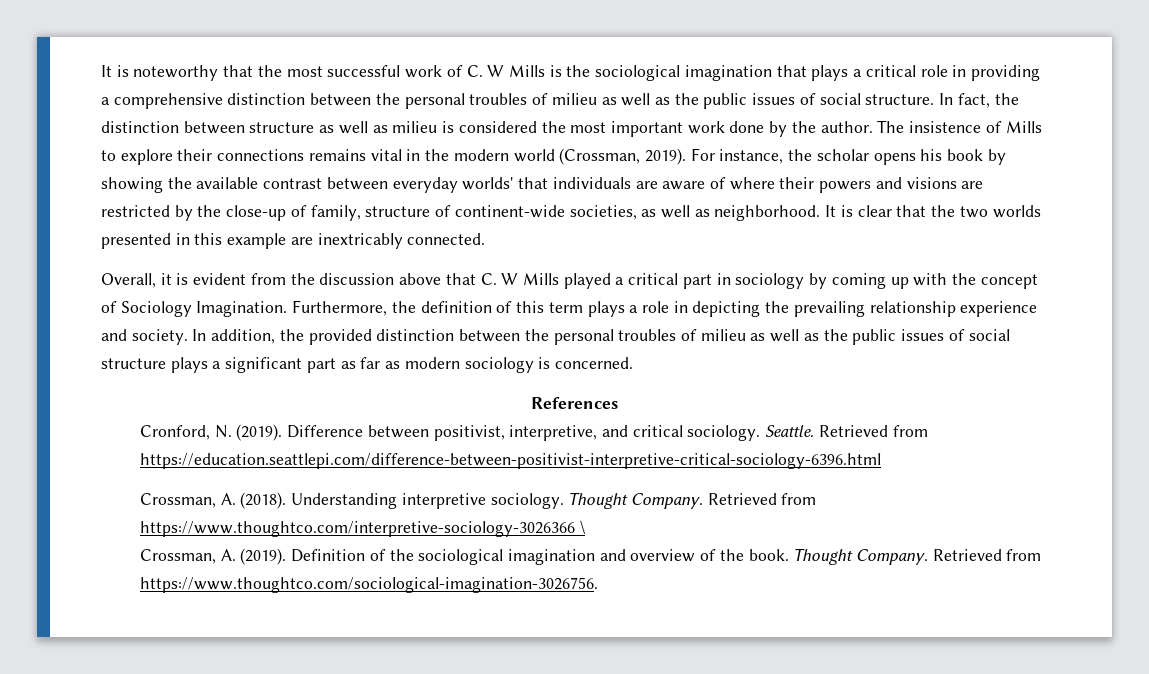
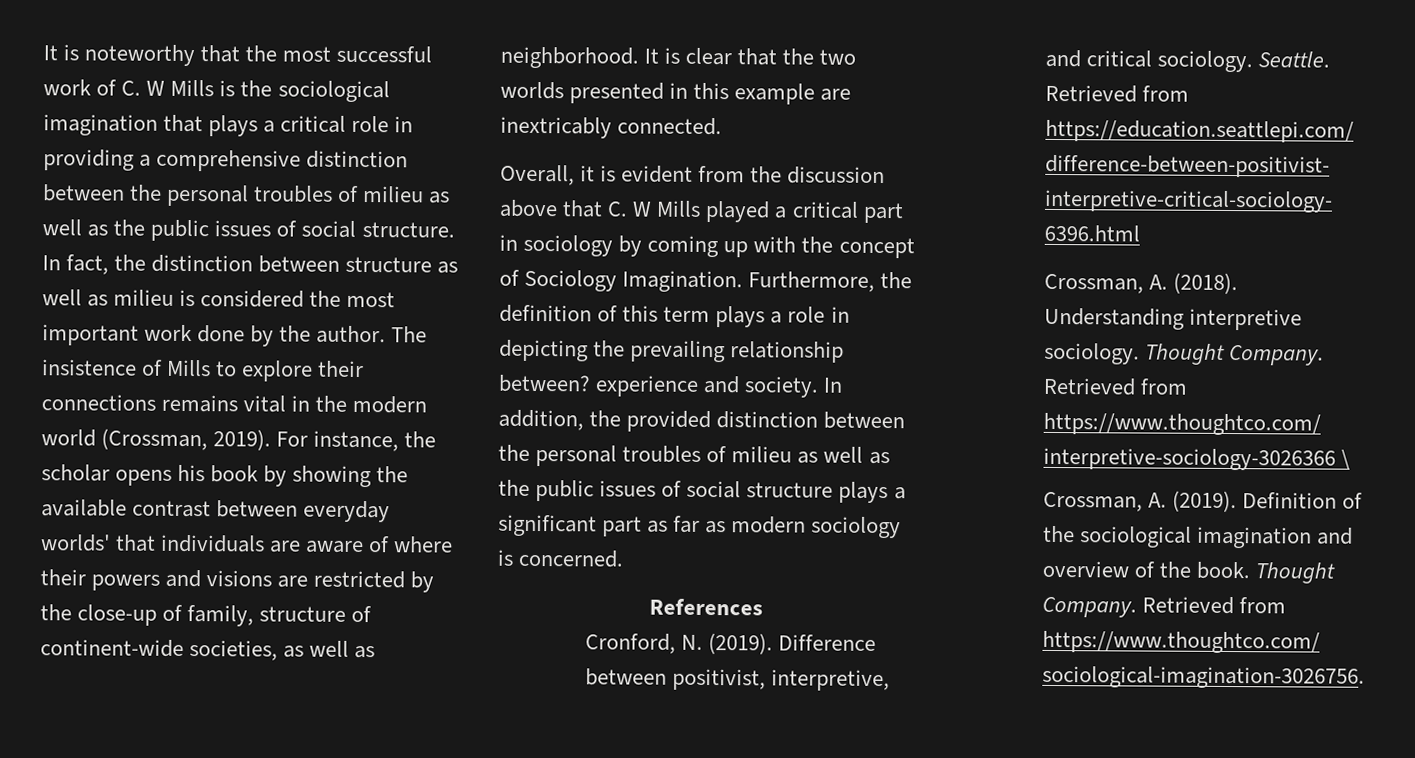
(956, 309) none -> [498,374,591,393] between?

